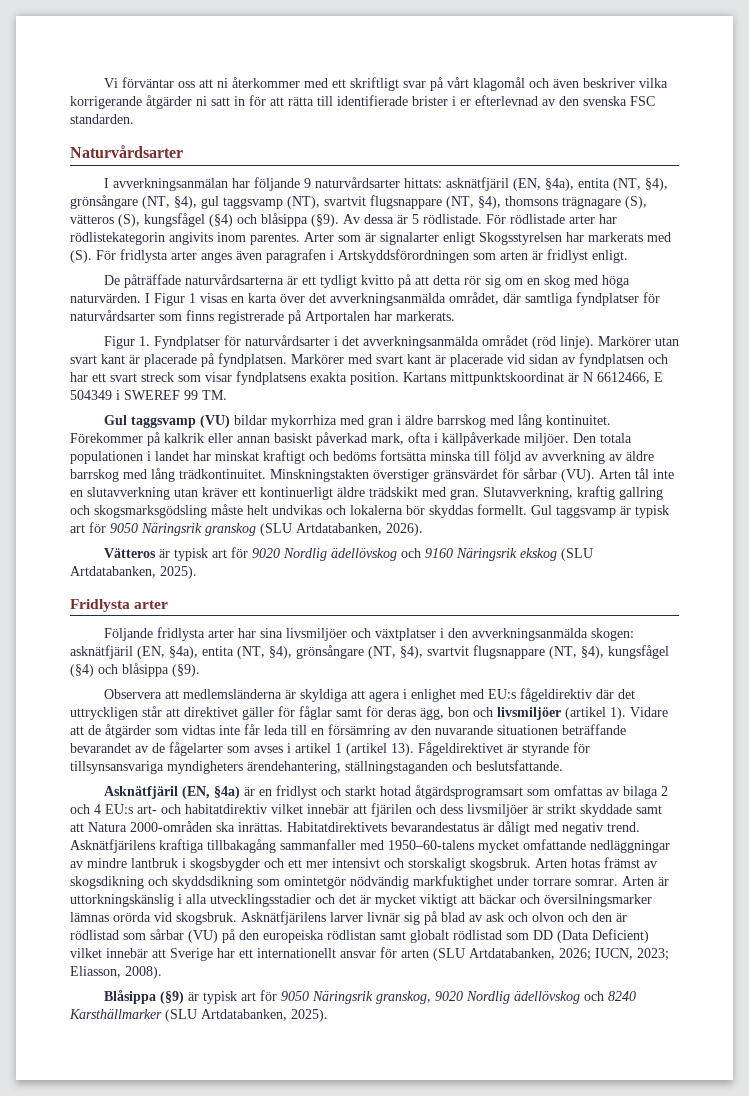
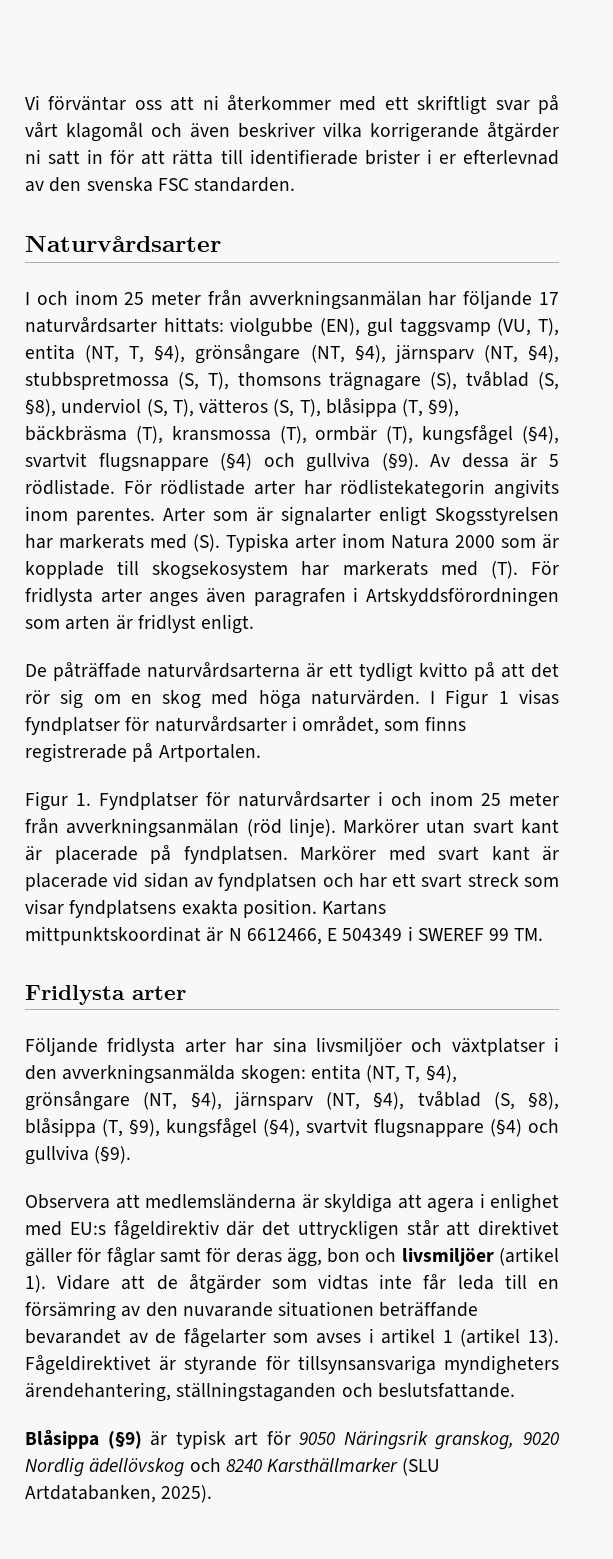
(109, 183) none -> [36,290,242,306] och inom 25 meter från
[303,178,311,188] 9 -> [539,292,559,305] 17
[445,177,668,191] [70,195,647,209] [70,213,308,227] asknätfjäril (EN, §4a), entita (NT, §4), grönsångare (NT, §4), gul taggsvamp (NT), svartvit flugsnappare (NT, §4), thomsons trägnagare (S), vätteros (S), kungsfågel (§4) och blåsippa -> [230,317,559,337] [25,344,559,364] [25,371,559,391] [25,398,460,417] [25,425,559,445] [25,452,371,472] violgubbe (EN), gul taggsvamp (VU, T), entita (NT, T, §4), grönsångare (NT, §4), järnsparv (NT, §4), stubbspretmossa (S, T), thomsons trägnagare (S), tvåblad (S, §8), underviol (S, T), vätteros (S, T), blåsippa (T, §9), bäckbräsma (T), kransmossa (T), ormbär (T), kungsfågel (§4), svartvit flugsnappare (§4) och gullviva
(92, 256) none -> [226,533,559,552] [25,560,518,580] Typiska arter inom Natura 2000 som är kopplade till skogsekosystem har markerats med (T).
[432,275,461,285] detta -> [531,663,559,678] det
[231,292,573,306] en karta över det avverkningsanmälda området, där samtliga -> (559, 697) none
(155, 315) none -> [291,716,380,735] i området,
[305,311,455,324] Artportalen har markerats. -> [158,744,261,762] Artportalen.
[341,335,528,349] det avverkningsanmälda området -> [391,791,559,806] [25,818,240,838] och inom 25 meter från avverkningsanmälan
[103,414,611,428] [70,432,632,446] [70,450,654,464] [70,468,674,482] [70,486,663,500] [70,504,669,518] [70,522,423,536] [103,547,593,561] [70,566,197,579] // Gul taggsvamp (VU) bildar mykorrhiza med gran i äldre barrskog med lång kontinuitet. Förekommer på kalkrik eller annan basiskt påverkad mark, ofta i källpåverkade miljöer. Den totala populationen i landet har minskat kraftigt och bedöms fortsätta minska till följd av avverkning av äldre barrskog med lång trädkontinuitet. Minskningstakten överstiger gränsvärdet för sårbar (VU). Arten tål inte en slutavverkning utan kräver ett kontinuerligt äldre trädskikt med gran. Slutavverkning, kraftig gallring och skogsmarksgödsling måste helt undvikas och lokalerna bör skyddas formellt. Gul taggsvamp är typisk art för 9050 Näringsrik granskog (SLU Artdatabanken, 2026). // Vätteros är typisk art för 9020 Nordlig ädellövskog och 9160 Näringsrik ekskog (SLU Artdatabanken, 2025). -> (544, 934) none
[70,645,669,659] [70,663,169,677] asknätfjäril (EN, §4a), entita (NT, §4), grönsångare (NT, §4), svartvit flugsnappare (NT, §4), kungsfågel (§4) och blåsippa -> [310,1064,457,1083] [25,1091,559,1111] [25,1118,559,1138] [25,1145,89,1165] entita (NT, T, §4), grönsångare (NT, §4), järnsparv (NT, §4), tvåblad (S, §8), blåsippa (T, §9), kungsfågel (§4), svartvit flugsnappare (§4) och gullviva
[103,785,668,799] [70,803,662,817] [70,821,640,835] [70,839,670,853] [70,857,657,871] [70,875,669,889] [70,894,652,907] [70,911,627,925] [70,929,649,943] [70,947,669,961] [70,966,162,979] // Asknätfjäril (EN, §4a) är en fridlyst och starkt hotad åtgärdsprogramsart som omfattas av bilaga 2 och 4 EU:s art- och habitatdirektiv vilket innebär att fjärilen och dess livsmiljöer är strikt skyddade samt att Natura 2000-områden ska inrättas. Habitatdirektivets bevarandestatus är dåligt med negativ trend. Asknätfjärilens kraftiga tillbakagång sammanfaller med 1950–60-talens mycket omfattande nedläggningar av mindre lantbruk i skogsbygder och ett mer intensivt och storskaligt skogsbruk. Arten hotas främst av skogsdikning och skyddsdikning som omintetgör nödvändig markfuktighet under torrare somrar. Arten är uttorkningskänslig i alla utvecklingsstadier och det är mycket viktigt att bäckar och översilningsmarker lämnas orörda vid skogsbruk. Asknätfjärilens larver livnär sig på blad av ask och olvon och den är rödlistad som sårbar (VU) på den europeiska rödlistan samt globalt rödlistad som DD (Data Deficient) vilket innebär att Sverige har ett internationellt ansvar för arten (SLU Artdatabanken, 2026; IUCN, 2023; Eliasson, 2008). -> (515, 1390) none

